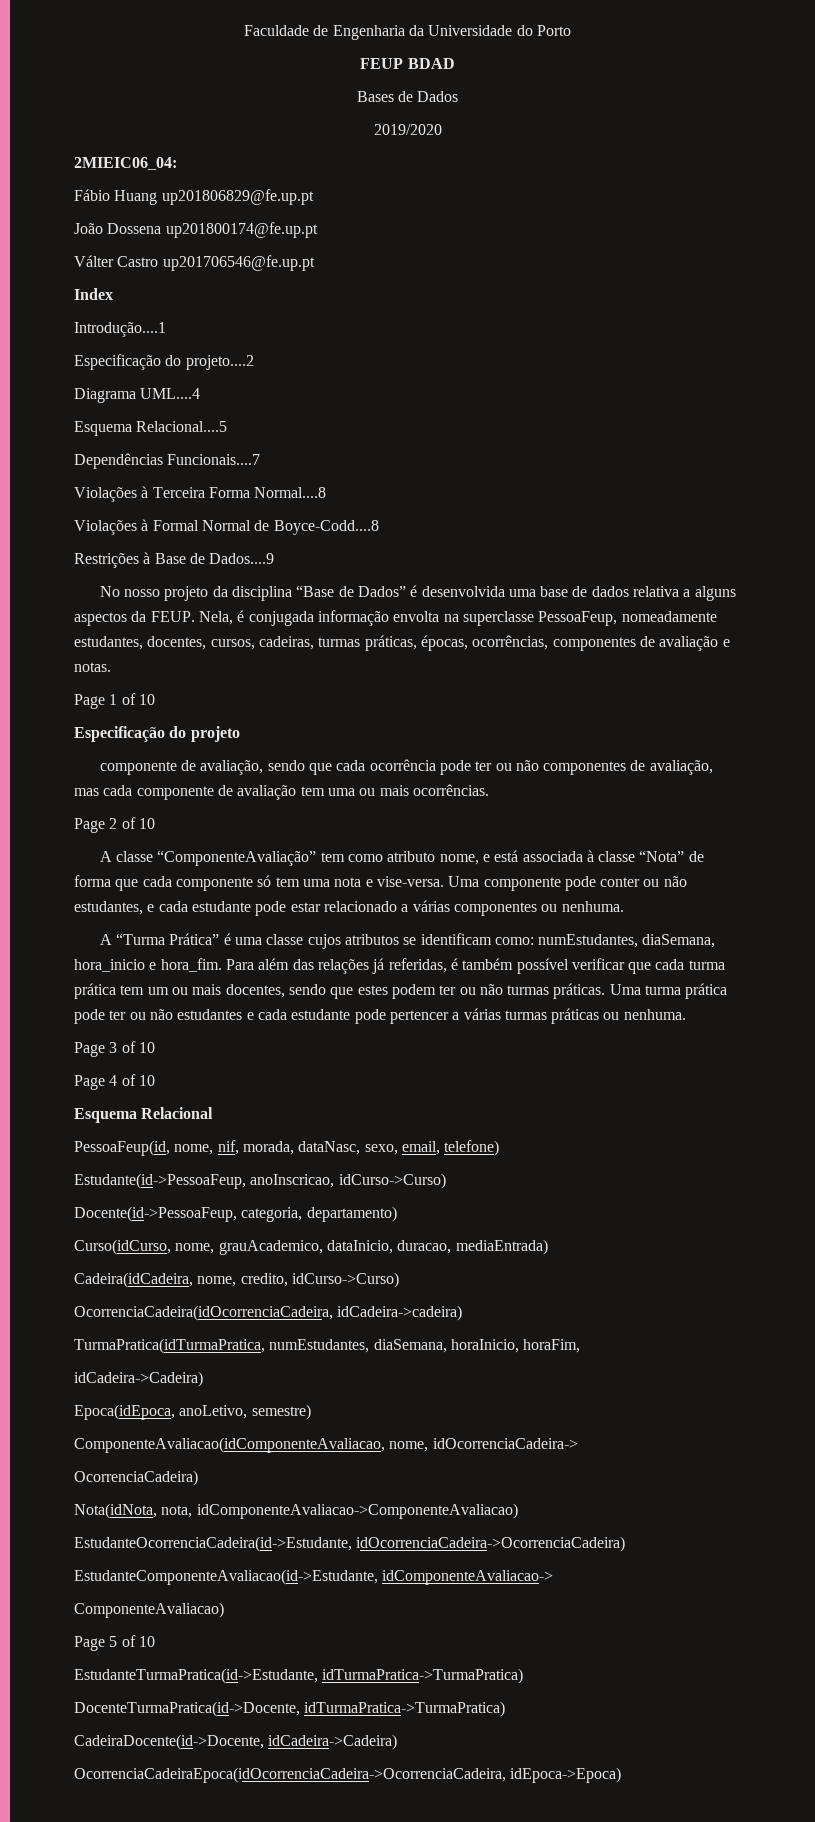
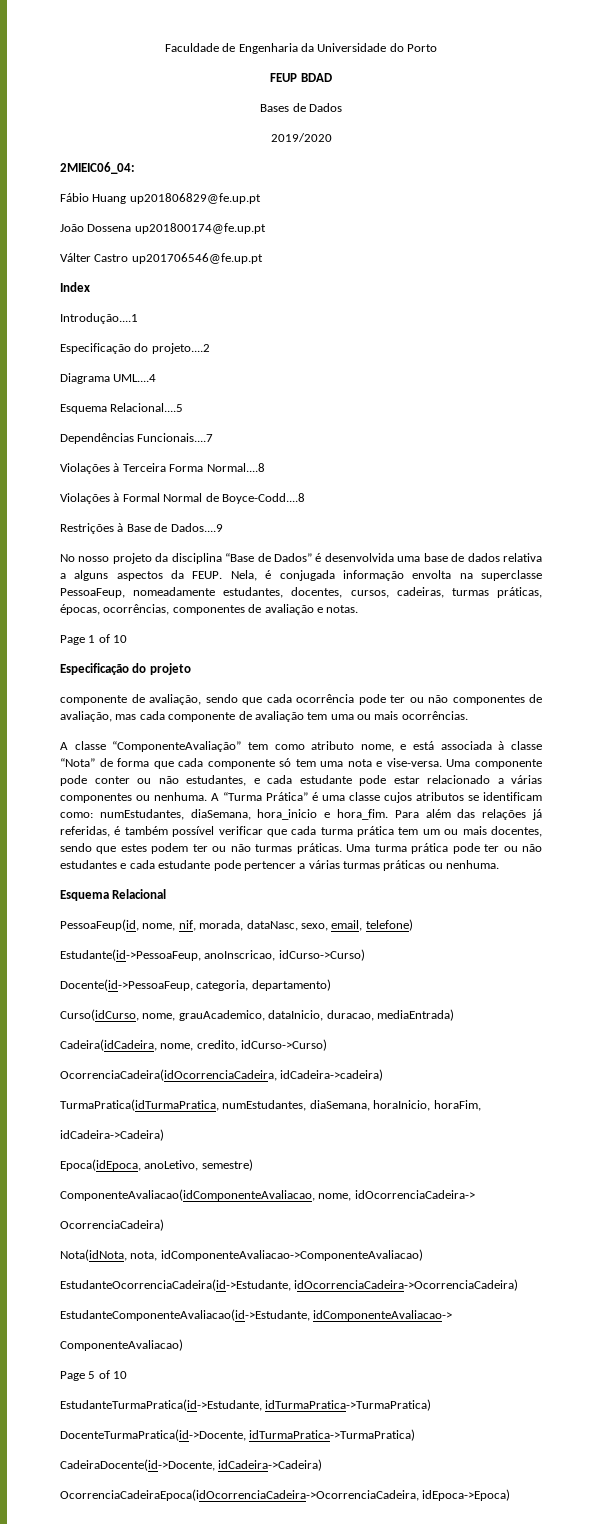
[74,817,155,833] // Page 2 of 10 -> (468, 715) none
(624, 906) // -> (207, 796) none
[74,1041,155,1057] [74,1074,155,1090] // Page 3 of 10 // Page 4 of 10 -> (500, 864) none

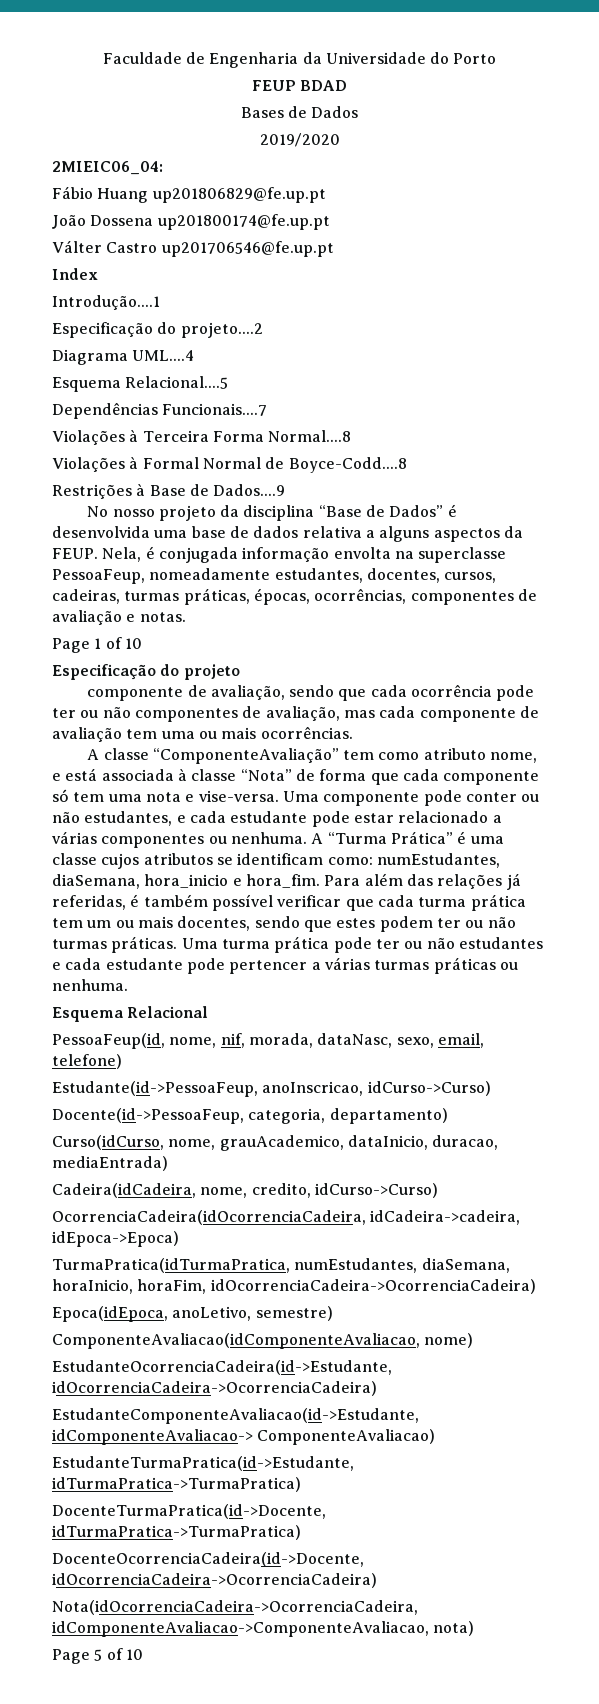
[280,1069,384,1081] idCadeira->cadeira) -> [370,1210,521,1225] [52,1231,179,1247] idCadeira->cadeira, idEpoca->Epoca)
[60,1129,164,1141] // idCadeira->Cadeira) -> [210,1279,536,1294] idOcorrenciaCadeira->OcorrenciaCadeira)
[318,1190,475,1201] [60,1219,164,1231] [60,1249,423,1261] nome, idOcorrenciaCadeira-> // OcorrenciaCadeira) // Nota(idNota, nota, idComponenteAvaliacao->ComponenteAvaliacao) -> [424,1333,474,1348] nome)
(453, 1315) // -> (253, 1437) none
[60,1370,128,1381] // Page 5 of 10 -> (436, 1437) none
[60,1459,323,1471] [60,1489,511,1501] CadeiraDocente(id->Docente, idCadeira->Cadeira) // OcorrenciaCadeiraEpoca(idOcorrenciaCadeira->OcorrenciaCadeira, idEpoca->Epoca) -> [52,1552,364,1567] [52,1573,377,1588] [52,1600,418,1615] [52,1621,475,1637] [52,1648,143,1664] DocenteOcorrenciaCadeira(id->Docente, idOcorrenciaCadeira->OcorrenciaCadeira) // Nota(idOcorrenciaCadeira->OcorrenciaCadeira, idComponenteAvaliacao->ComponenteAvaliacao, nota) // Page 5 of 10

